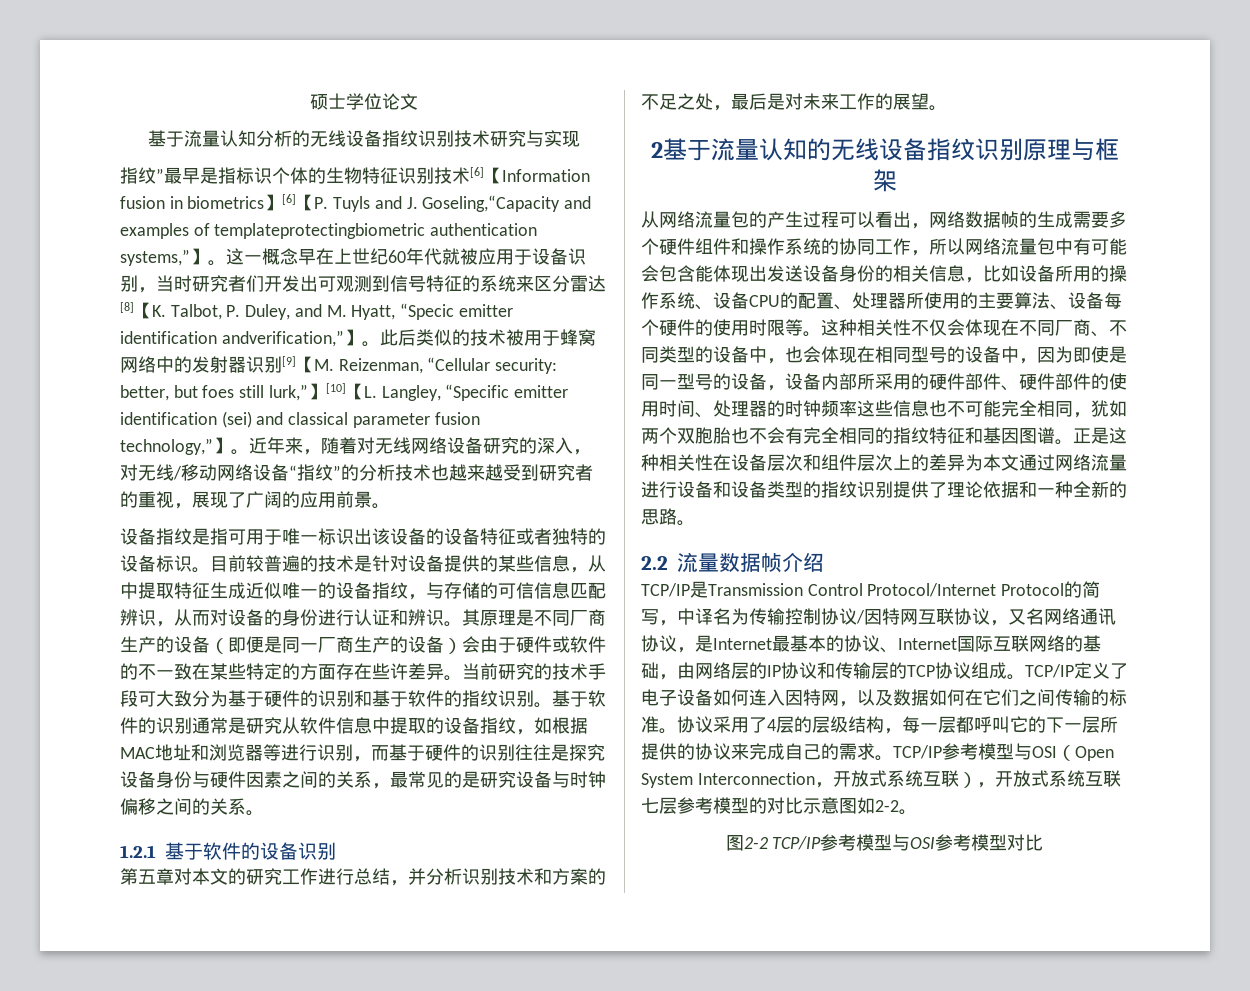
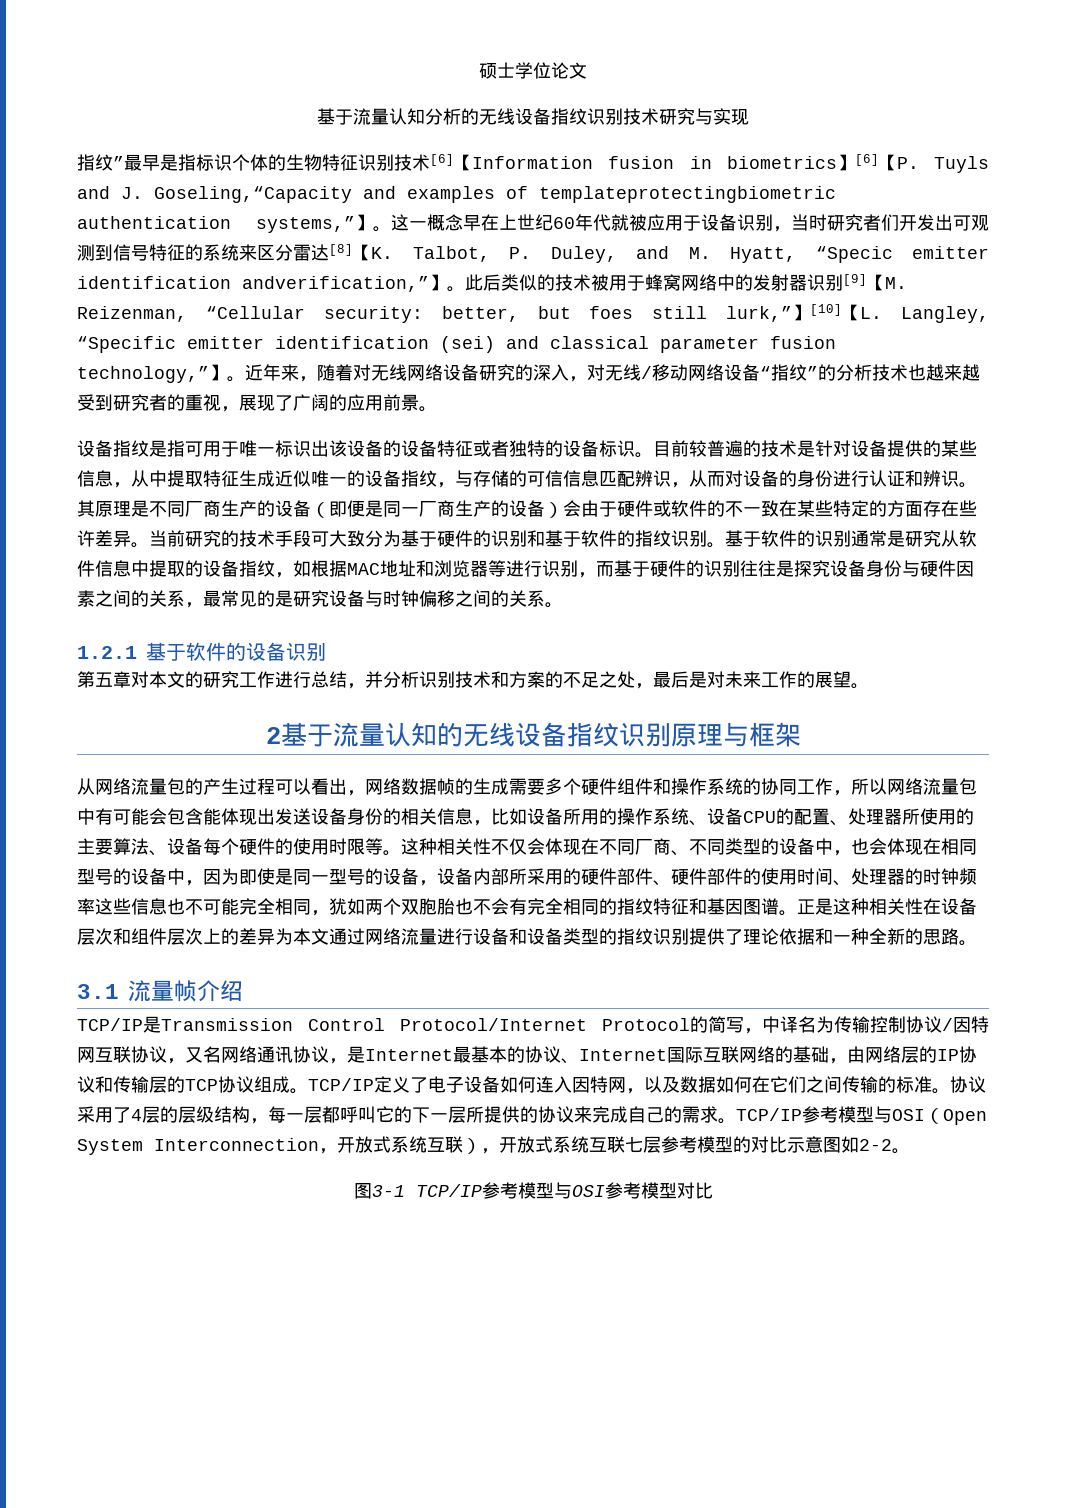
[641,552,761,572] 2.2流量数据 -> [77,980,174,1002] 3.1流量
[743,837,768,849] 2-2 -> [371,1185,405,1197] 3-1

